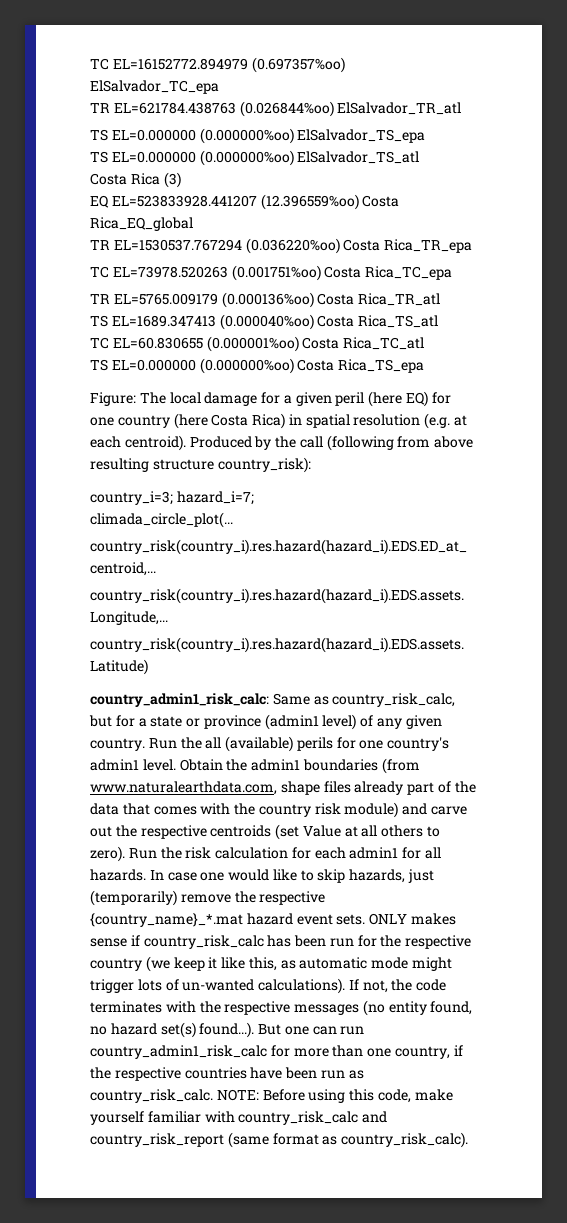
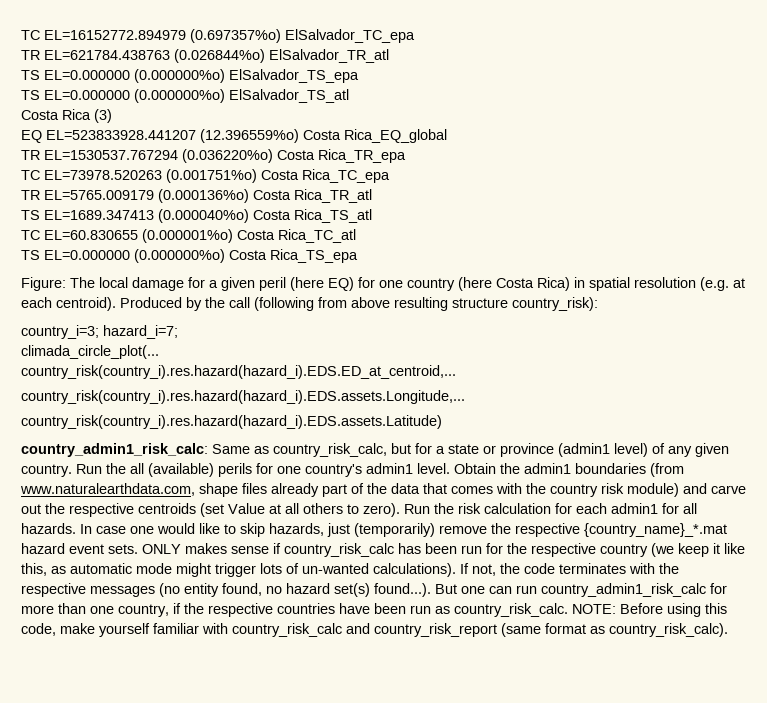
[251,57,345,73] (0.697357%oo) -> [190,29,281,43] (0.697357%o)
[239,101,334,117] (0.026844%oo) -> [174,49,265,63] (0.026844%o)
[199,128,294,144] (0.000000%oo) -> [134,69,225,83] (0.000000%o)
[199,150,294,166] (0.000000%oo) -> [134,89,225,103] (0.000000%o)
[260,194,359,210] (12.396559%oo) -> [200,129,299,143] (12.396559%o)
[245,238,340,254] (0.036220%oo) -> [182,149,273,163] (0.036220%o)
[231,265,321,281] (0.001751%oo) -> [166,169,257,183] (0.001751%o)
[221,292,314,308] (0.000136%oo) -> [158,189,249,203] (0.000136%o)
[219,314,314,330] (0.000040%oo) -> [158,209,249,223] (0.000040%o)
[206,336,299,352] (0.000001%oo) -> [142,229,233,243] (0.000001%o)
[199,358,294,374] (0.000000%oo) -> [134,249,225,263] (0.000000%o)

